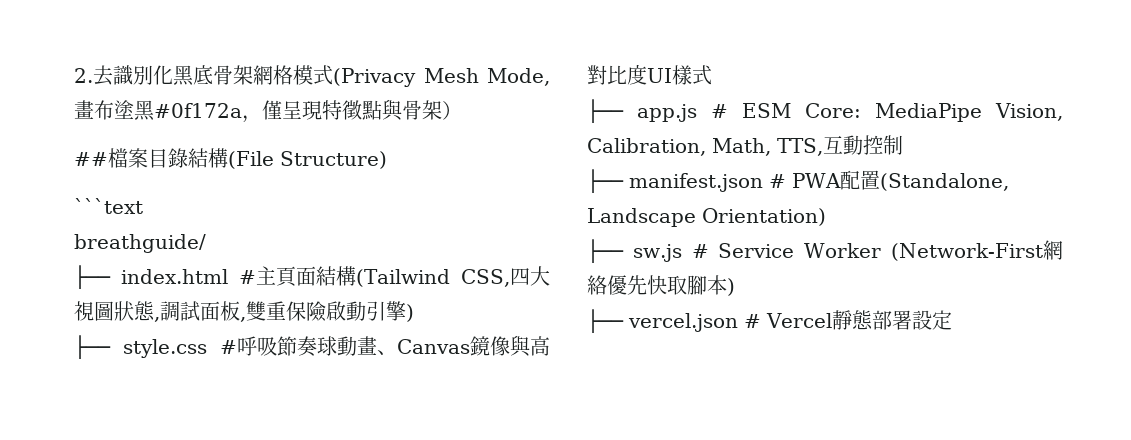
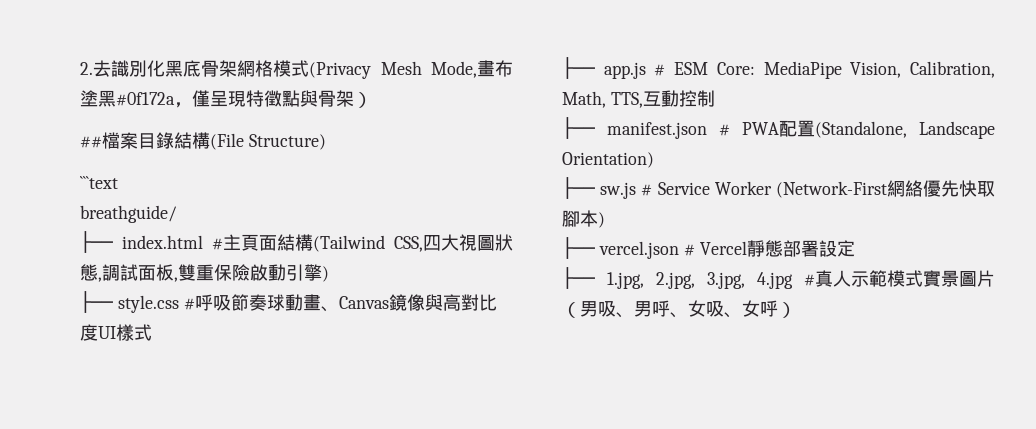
(952, 320) none -> [562,267,995,289] [562,300,796,318] // ├── 1.jpg, 2.jpg, 3.jpg, 4.jpg #真人示範模式實景圖片（男吸、男呼、女吸、女呼）

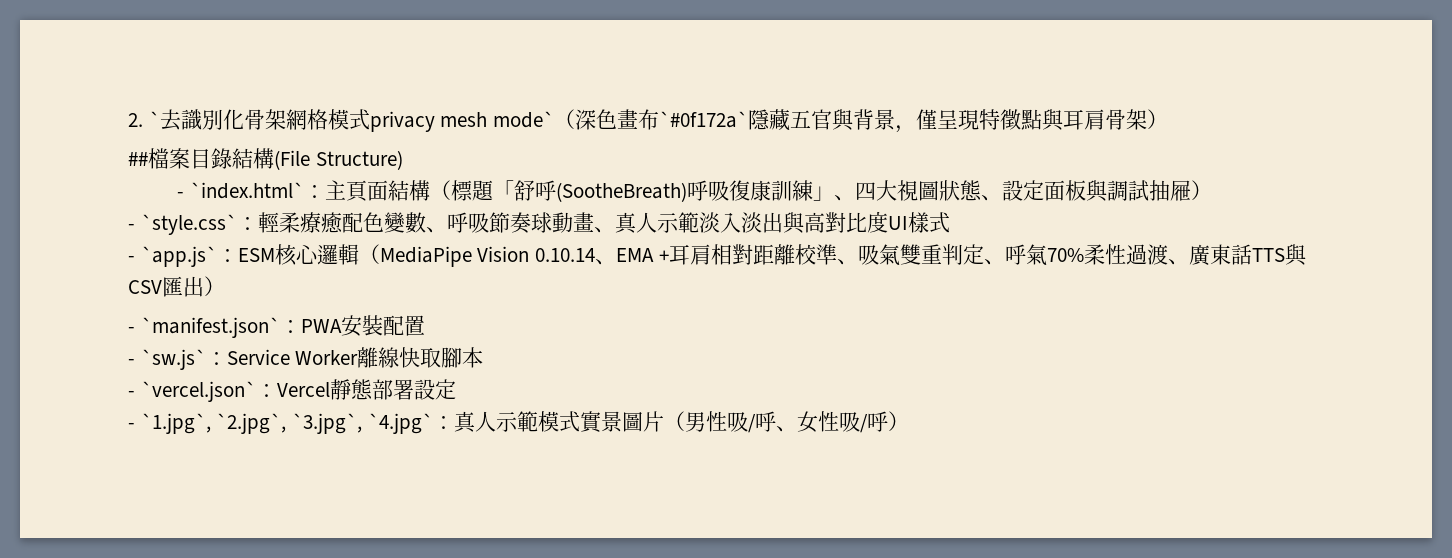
(93, 68) none -> [148,111,160,127] `
[165,60,201,77] 黑底 -> (244, 119) none
[309,60,513,79] [80,90,175,107] (Privacy Mesh Mode,畫布塗黑#0f172a -> [369,109,896,132] privacy mesh mode`（深色畫布`#0f172a`隱藏五官與背景
(318, 98) none -> [1063,109,1106,130] 耳肩
[80,176,118,189] [80,205,177,223] [80,231,513,253] [80,264,329,282] [80,291,425,313] ```text // breathguide/ // ├── index.html #主頁面結構(Tailwind CSS,四大視圖狀態,調試面板,雙重保險啟動引擎) // ├── style.css #呼吸節奏球動畫、Canvas鏡像 -> [176,180,1212,202] [128,212,783,235] - `index.html`：主頁面結構（標題「舒呼(SootheBreath)呼吸復康訓練」、四大視圖狀態、設定面板與調試抽屜） // - `style.css`：輕柔療癒配色變數、呼吸節奏球動畫、真人示範淡入淡出
[562,57,995,79] [562,90,715,108] [562,117,995,139] [562,152,654,168] [562,177,995,199] [562,210,605,228] [562,237,855,259] [562,267,815,289] ├── app.js # ESM Core: MediaPipe Vision, Calibration, Math, TTS,互動控制 // ├── manifest.json # PWA配置(Standalone, Landscape Orientation) // ├── sw.js # Service Worker (Network-First網絡優先快取腳本) // ├── vercel.json # Vercel靜態部署設定 // ├── 1.jpg, 2.jpg, 3.jpg, 4.jpg # -> [128,244,1307,267] [128,276,225,297] [128,315,425,338] [128,347,484,370] [128,379,456,402] [128,413,454,434] - `app.js`：ESM核心邏輯（MediaPipe Vision 0.10.14、EMA +耳肩相對距離校準、吸氣雙重判定、呼氣70%柔性過渡、廣東話TTS與CSV匯出） // - `manifest.json`：PWA安裝配置 // - `sw.js`：Service Worker離線快取腳本 // - `vercel.json`：Vercel靜態部署設定 // - `1.jpg`, `2.jpg`, `3.jpg`, `4.jpg`：
[598,300,760,318] 吸、男呼、女吸、女 -> [705,411,868,433] 性吸/呼、女性吸/

